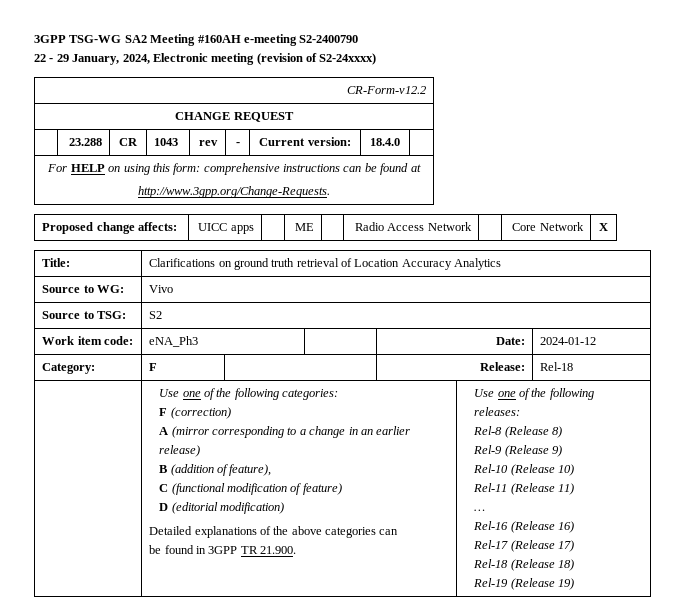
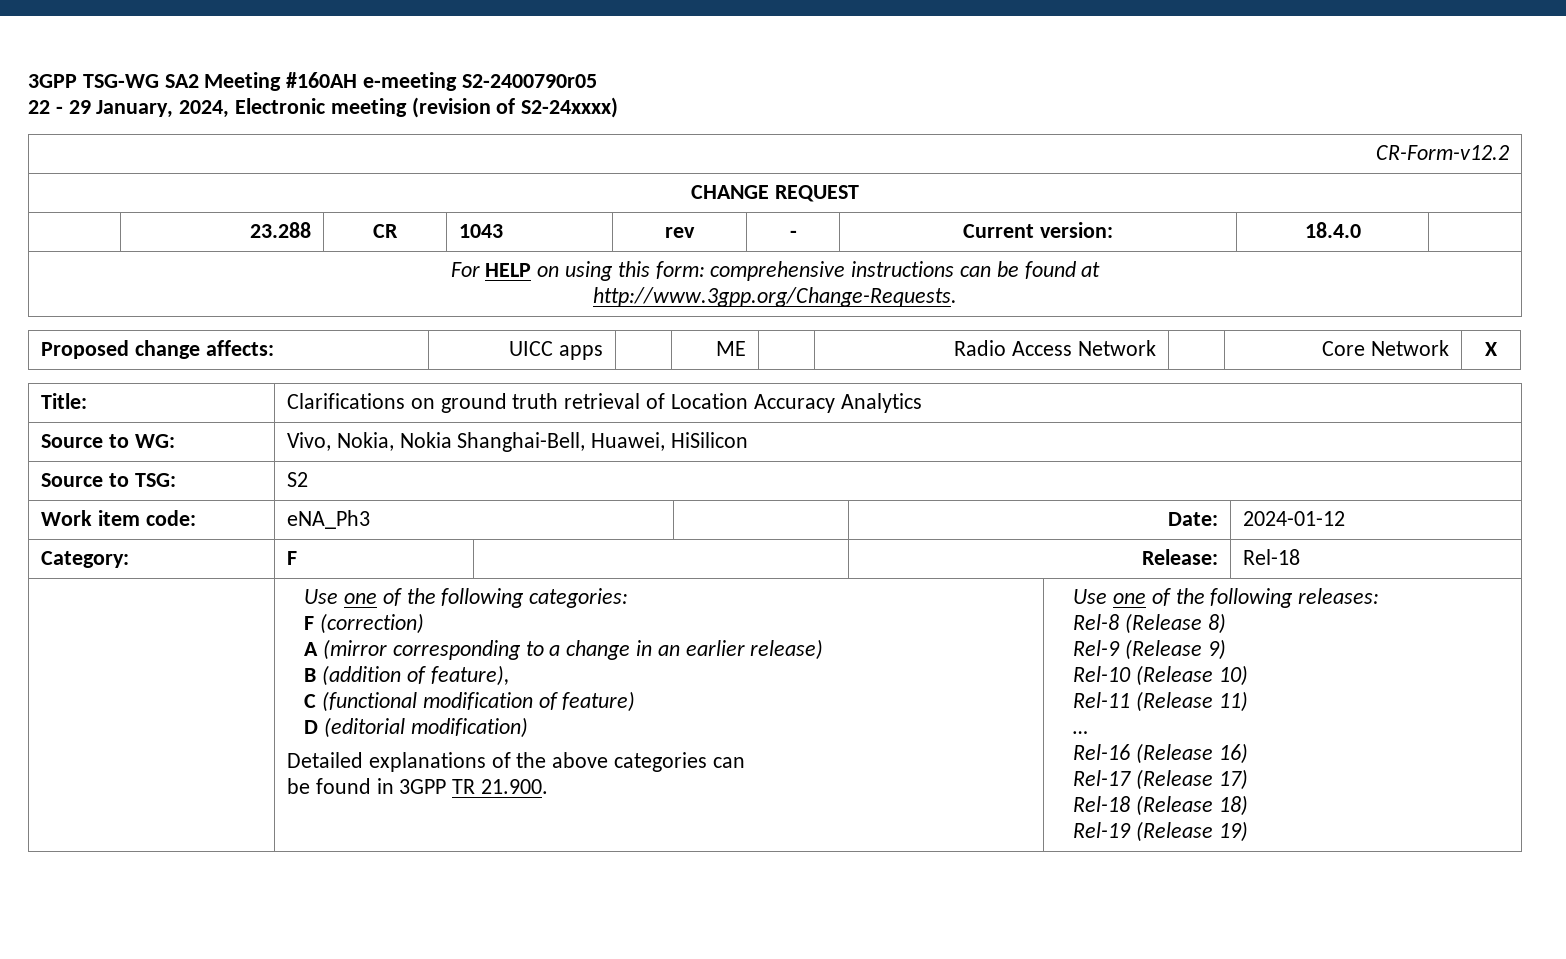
[299,35,359,43] S2-2400790 -> [461,74,597,88] S2-2400790r05
[149,285,174,293] Vivo -> [287,432,749,452] Vivo, Nokia, Nokia Shanghai-Bell, Huawei, HiSilicon

